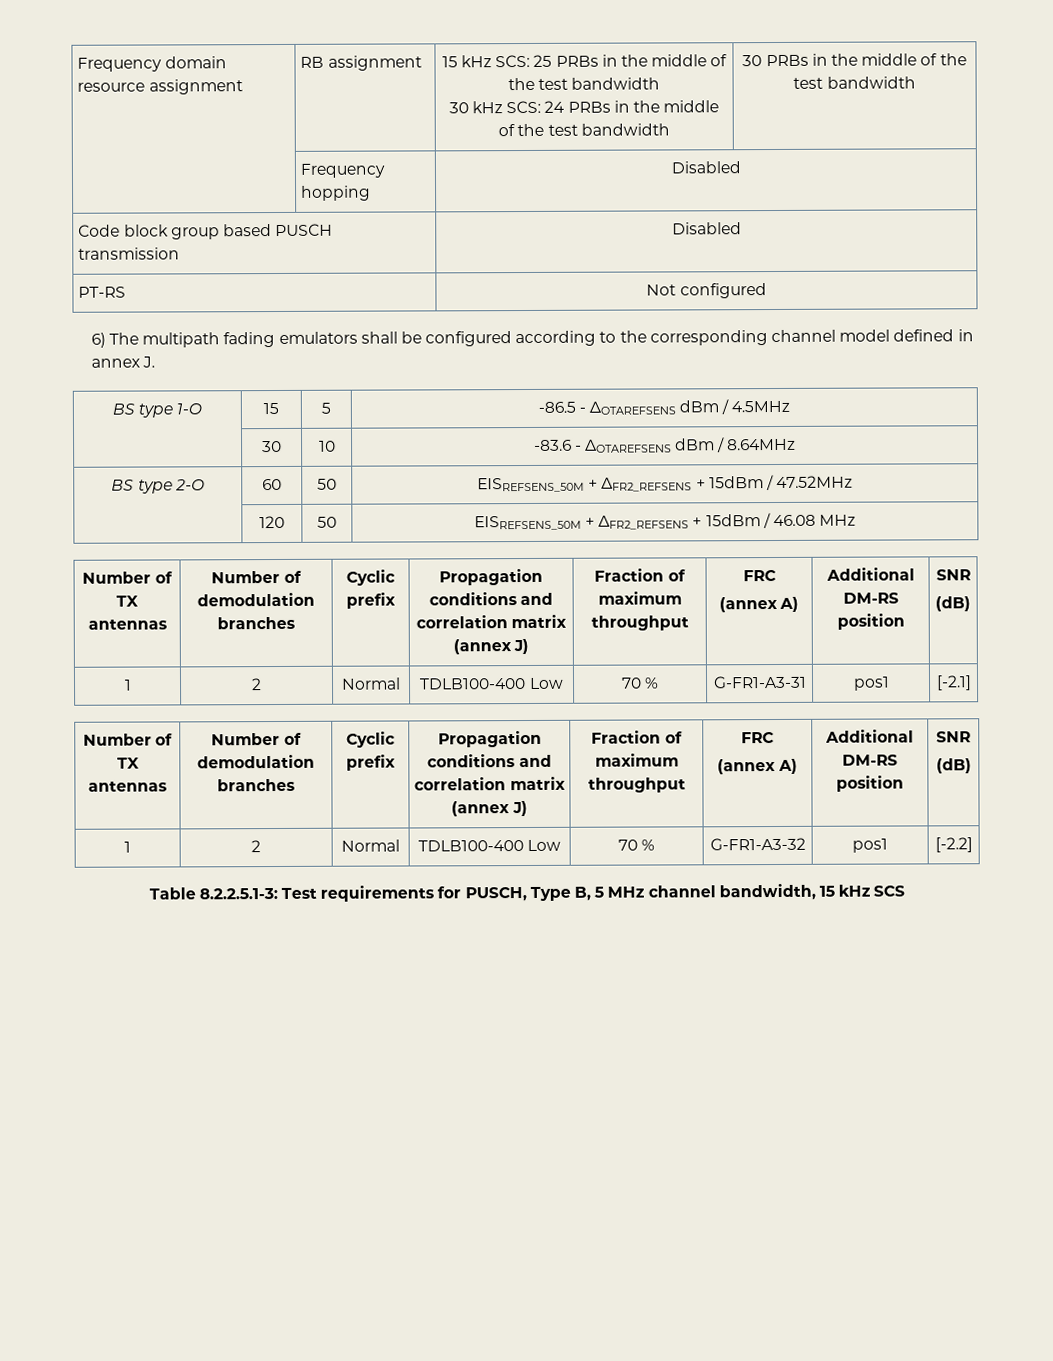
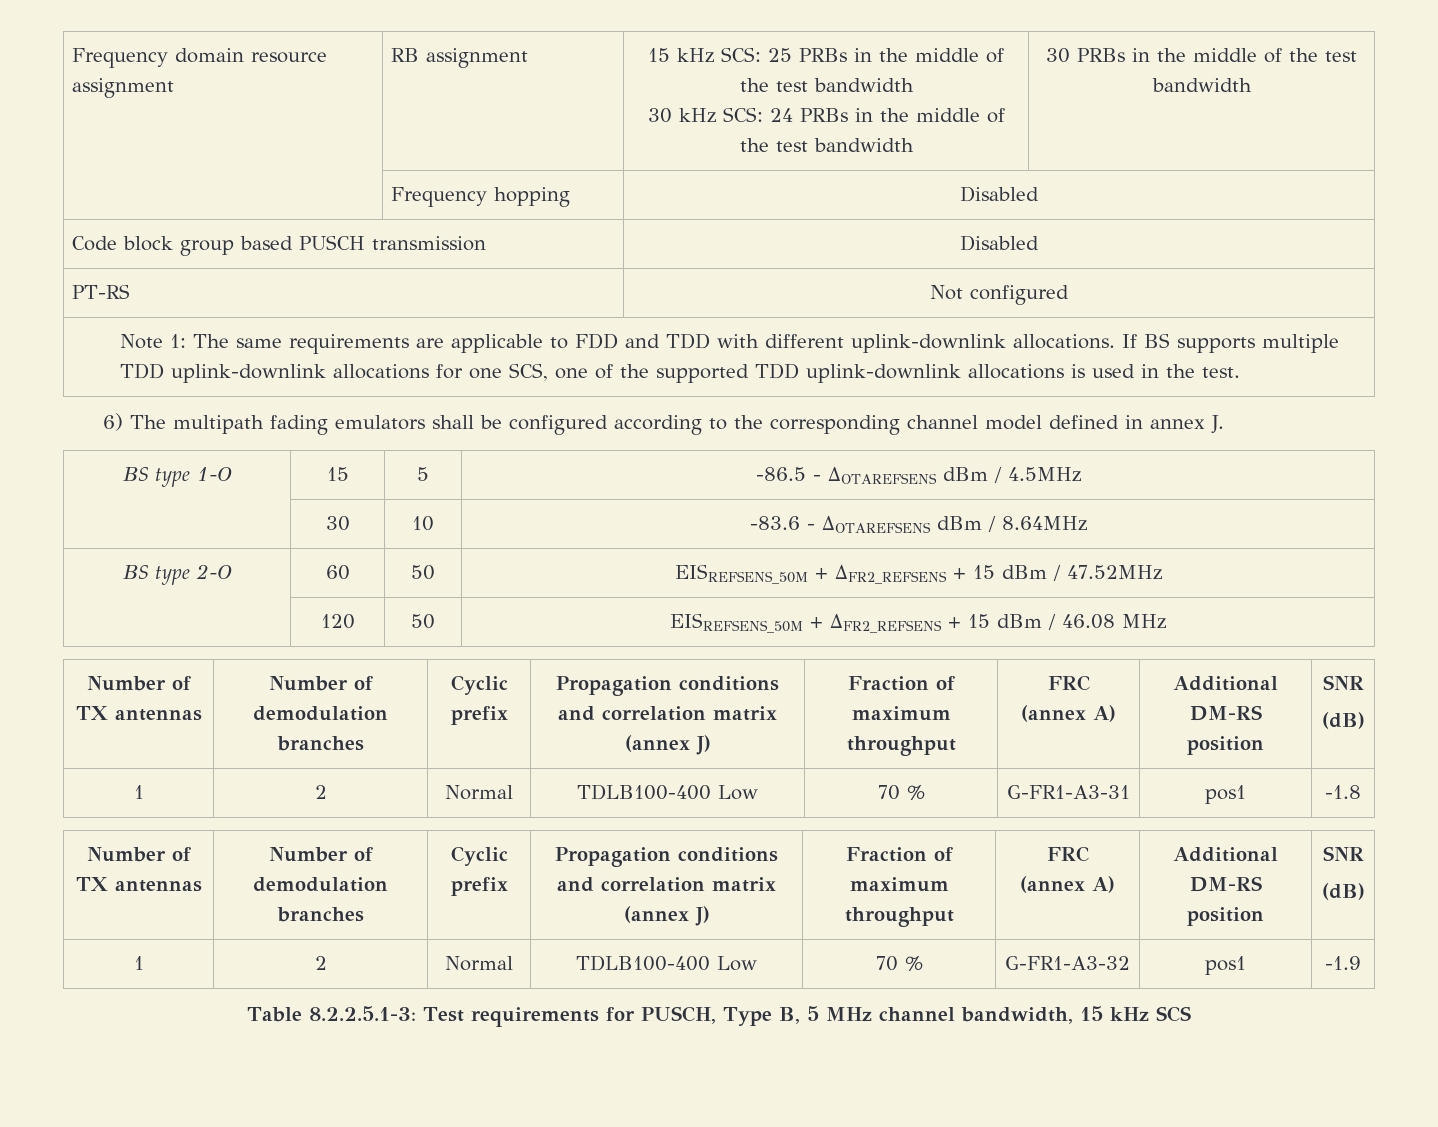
(767, 291) none -> [119,333,1339,354] [119,363,1240,383] // Note 1: The same requirements are applicable to FDD and TDD with different uplink-downlink allocations. If BS supports multiple TDD uplink-downlink allocations for one SCS, one of the supported TDD uplink-downlink allocations is used in the test.
[708,476,764,489] 15dBm -> [972,565,1047,579] 15 dBm
[705,514,761,527] 15dBm -> [967,614,1042,628] 15 dBm
[935,675,972,691] [-2.1] -> [1325,785,1361,799] -1.8
[934,837,973,853] [-2.2] -> [1325,956,1361,970] -1.9

